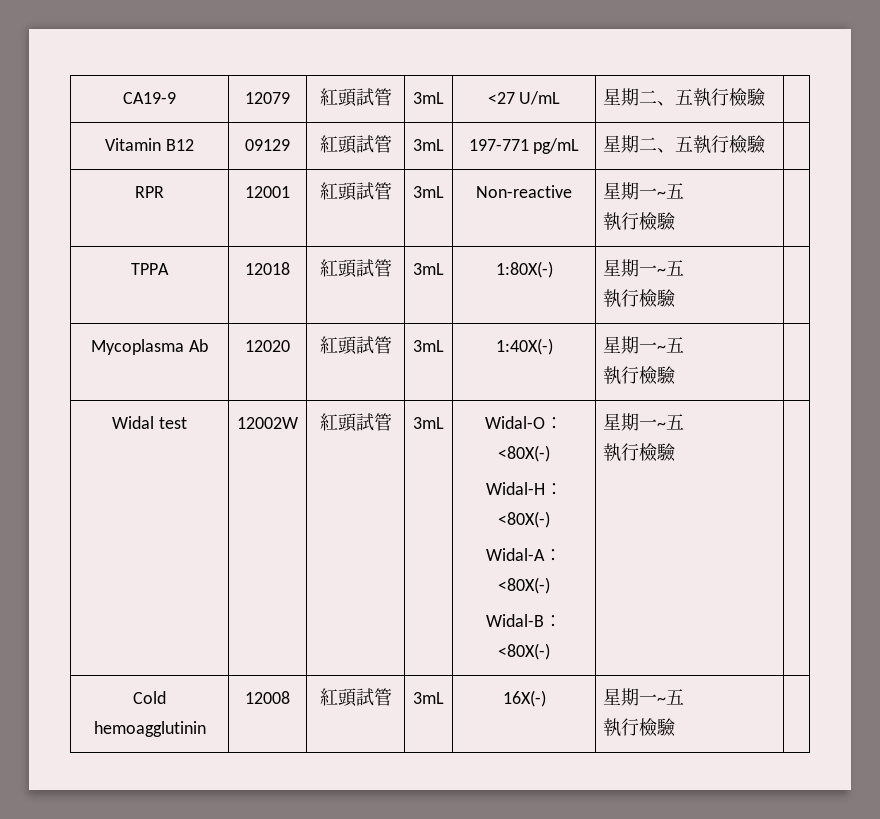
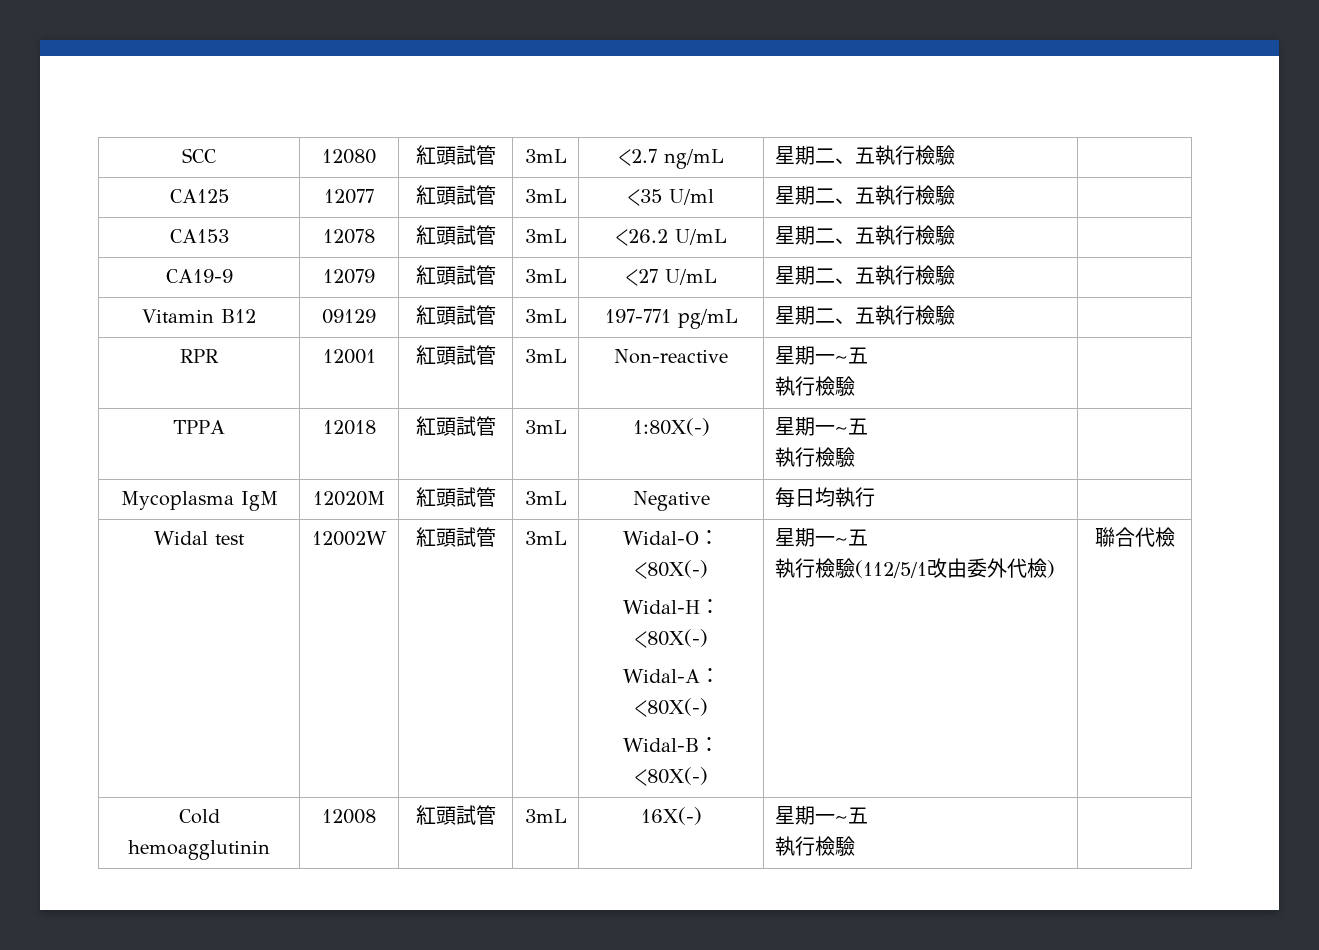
(123, 98) none -> [182,148,216,163] [322,149,376,164] [415,145,496,165] [524,149,567,163] [618,149,724,169] [774,145,955,166] [169,189,229,203] [324,189,374,204] [415,185,496,205] [524,189,567,203] [628,189,714,206] [774,185,955,206] [169,229,229,243] [323,229,375,244] [415,225,496,245] [524,229,567,243] [615,229,727,246] [774,225,955,246] SCC | 12080 | 紅頭試管 | 3mL | <2.7 ng/mL | 星期二、五執行檢驗 | // CA125 | 12077 | 紅頭試管 | 3mL | <35 U/ml | 星期二、五執行檢驗 | // CA153 | 12078 | 紅頭試管 | 3mL | <26.2 U/mL | 星期二、五執行檢驗 | //
[188,339,208,352] [245,340,290,352] [319,336,392,355] [413,340,444,352] [495,338,553,355] [603,336,685,354] [603,366,677,385] Ab | 12020 | 紅頭試管 | 3mL | 1:40X(-) | 星期一~五 // 執行檢驗 -> [240,491,278,511] [313,491,385,506] [415,487,496,507] [524,491,567,505] [632,491,710,511] [774,487,875,508] IgM | 12020M | 紅頭試管 | 3mL | Negative | 每日均執行
(677, 452) | -> [854,558,1055,578] [1094,527,1175,547] (112/5/1改由委外代檢) | 聯合代檢

